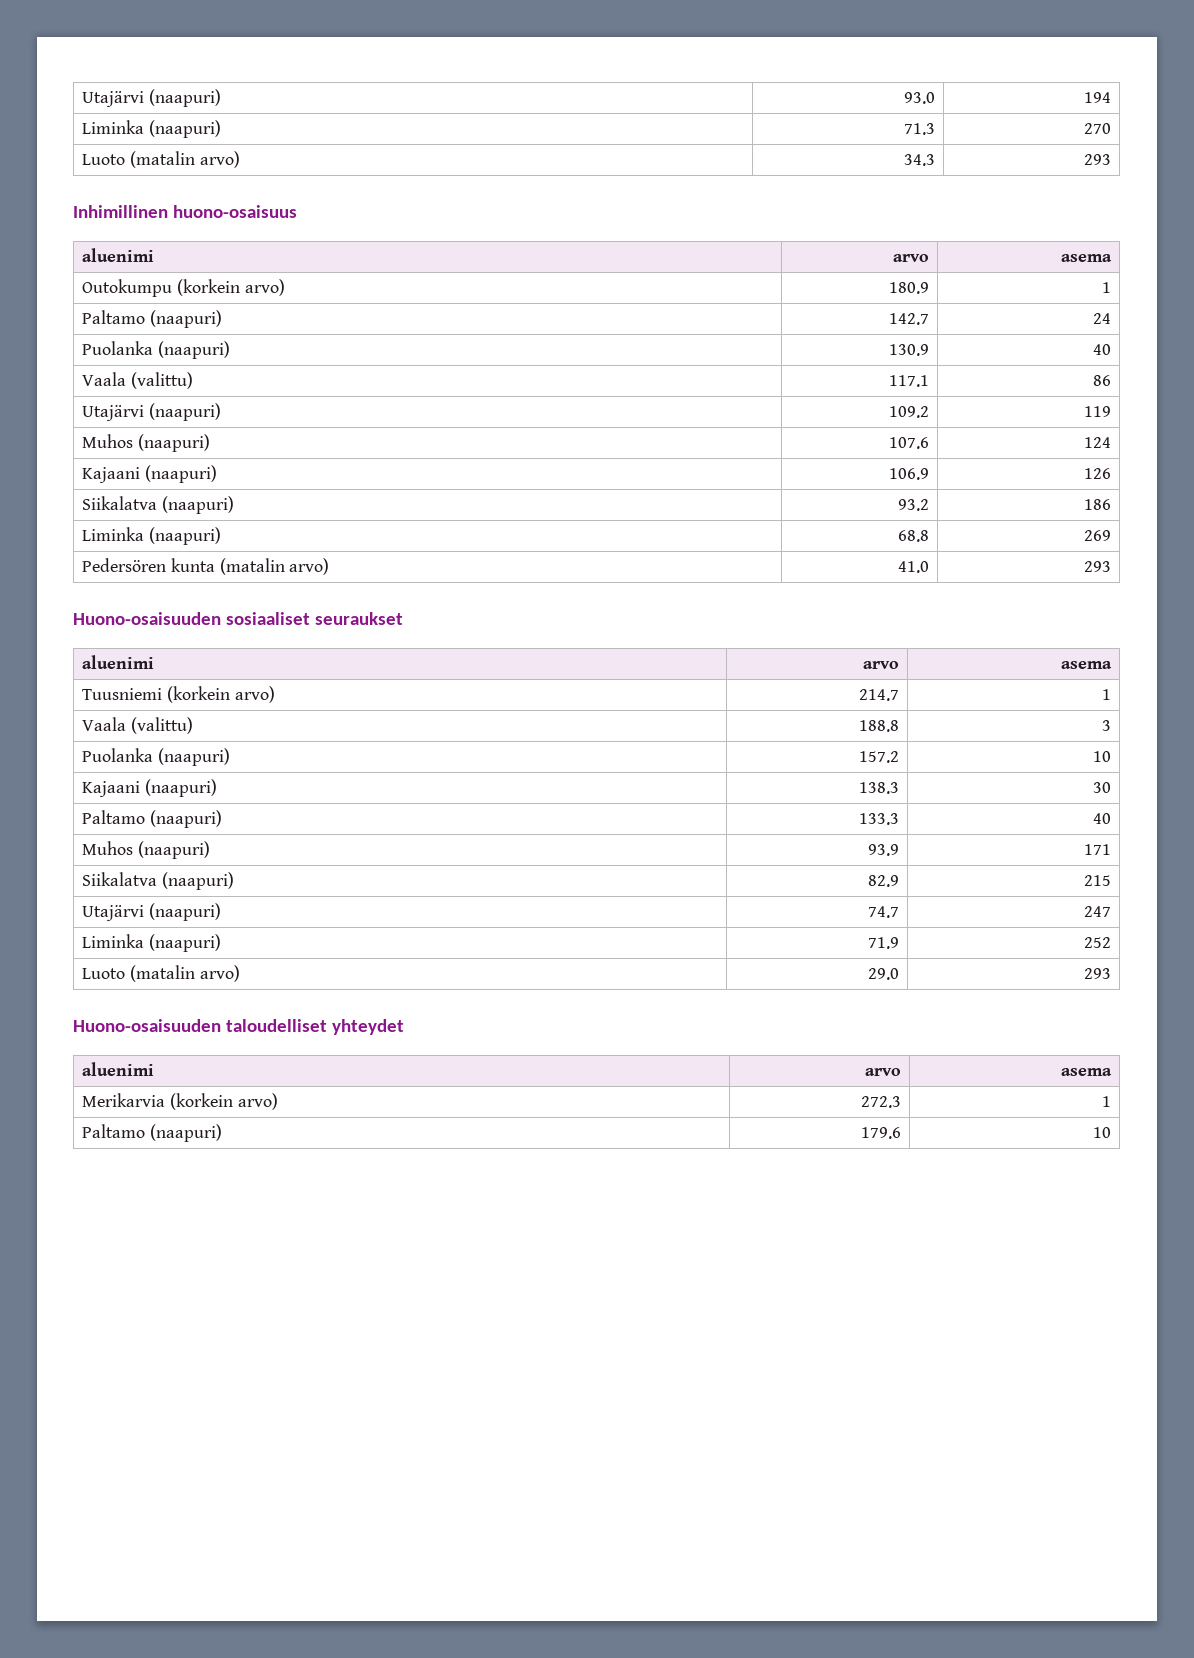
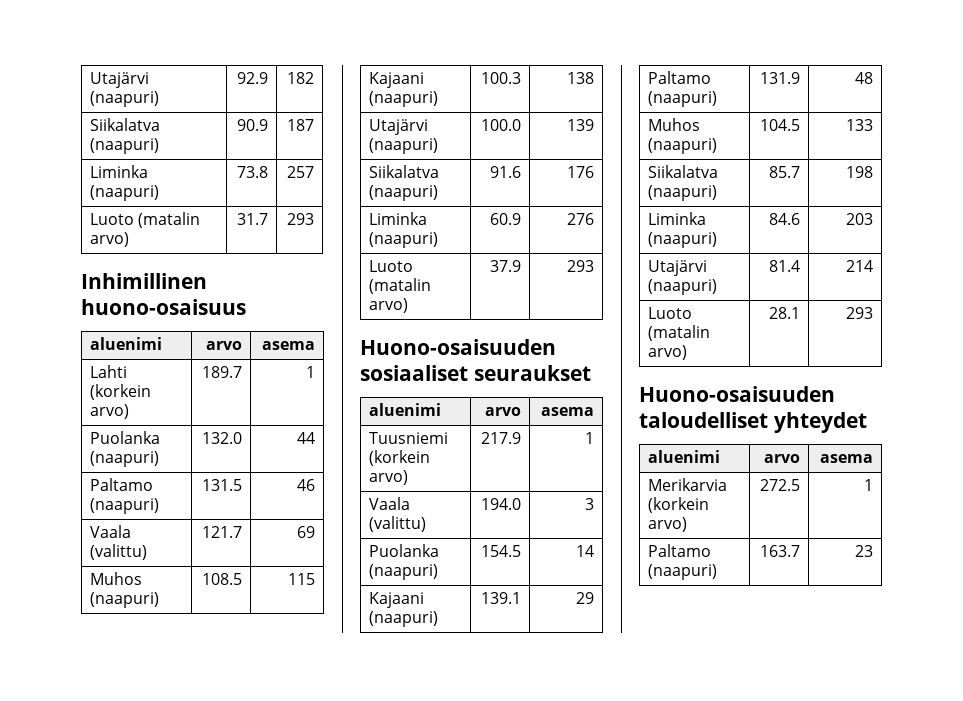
[82,89,222,107] [903,92,935,104] [1083,92,1111,103] [82,120,222,138] [903,123,935,135] [1083,123,1111,134] [82,151,240,168] [903,154,935,166] Utajärvi (naapuri) | 93.0 | 194 // Liminka (naapuri) | 71.3 | 270 // Luoto (matalin arvo) | 34.3 -> [90,72,150,88] [90,91,160,107] [236,72,268,84] [286,72,314,84] [90,118,161,131] [90,138,160,154] [236,119,268,131] [286,119,314,131] [90,165,149,178] [90,185,160,201] [236,166,268,178] [286,166,314,178] [90,212,201,228] [90,232,130,247] [236,213,268,225] Utajärvi (naapuri) | 92.9 | 182 // Siikalatva (naapuri) | 90.9 | 187 // Liminka (naapuri) | 73.8 | 257 // Luoto (matalin arvo) | 31.7
[82,279,285,297] [888,282,929,294] [1101,282,1111,293] [82,310,223,328] [888,313,929,325] [1092,313,1111,324] [82,341,231,359] [888,344,929,356] [1092,344,1111,355] [82,372,194,389] [888,375,929,387] [1092,375,1111,386] [82,403,222,421] [888,406,929,418] [1083,406,1111,417] [82,434,211,452] [888,437,929,449] [1083,437,1111,448] [82,465,218,483] [888,468,929,480] [1083,468,1111,479] [82,496,235,514] [897,499,929,511] [1083,499,1111,510] [82,527,222,545] [897,530,929,542] [1083,530,1111,541] [82,558,330,575] [897,561,929,573] Outokumpu (korkein arvo) | 180.9 | 1 // Paltamo (naapuri) | 142.7 | 24 // Puolanka (naapuri) | 130.9 | 40 // Vaala (valittu) | 117.1 | 86 // Utajärvi (naapuri) | 109.2 | 119 // Muhos (naapuri) | 107.6 | 124 // Kajaani (naapuri) | 106.9 | 126 // Siikalatva (naapuri) | 93.2 | 186 // Liminka (naapuri) | 68.8 | 269 // Pedersören kunta (matalin arvo) | 41.0 -> [90,365,128,378] [90,384,152,400] [90,404,130,419] [201,366,242,378] [305,366,315,378] [90,431,161,444] [90,451,160,467] [201,432,242,444] [296,432,315,444] [90,478,154,491] [90,498,160,514] [201,479,242,491] [296,479,315,491] [90,525,132,538] [90,544,148,560] [201,526,242,538] [296,526,315,538] [90,572,143,585] [90,592,160,608] [201,573,242,585] [287,573,315,585] [369,72,425,88] [369,91,439,107] [480,72,521,84] [566,72,594,84] [369,119,429,135] [369,138,439,154] [480,119,521,131] [566,119,594,131] [369,165,440,178] [369,185,439,201] [489,166,521,178] [566,166,594,178] [369,212,428,225] [369,232,439,248] [489,213,521,225] [566,213,594,225] [369,260,414,272] [369,278,432,294] [369,298,409,313] [489,260,521,272] Lahti (korkein arvo) | 189.7 | 1 // Puolanka (naapuri) | 132.0 | 44 // Paltamo (naapuri) | 131.5 | 46 // Vaala (valittu) | 121.7 | 69 // Muhos (naapuri) | 108.5 | 115 // Kajaani (naapuri) | 100.3 | 138 // Utajärvi (naapuri) | 100.0 | 139 // Siikalatva (naapuri) | 91.6 | 176 // Liminka (naapuri) | 60.9 | 276 // Luoto (matalin arvo) | 37.9
[858,689,899,701] 214.7 -> [480,432,521,444] 217.9
[858,720,899,732] 188.8 -> [480,498,521,510] 194.0
[858,751,899,763] [1092,751,1111,762] [82,779,218,797] [858,782,899,794] [1092,782,1111,793] [82,810,223,828] [858,813,899,825] [1092,813,1111,824] [82,841,211,859] [867,844,899,856] [1083,844,1111,855] [82,872,235,890] [867,875,899,887] [1083,875,1111,886] [82,903,222,921] [867,906,899,918] [1083,906,1111,917] [82,934,222,952] [867,937,899,949] [1083,937,1111,948] [82,965,240,982] [867,968,899,980] 157.2 | 10 // Kajaani (naapuri) | 138.3 | 30 // Paltamo (naapuri) | 133.3 | 40 // Muhos (naapuri) | 93.9 | 171 // Siikalatva (naapuri) | 82.9 | 215 // Utajärvi (naapuri) | 74.7 | 247 // Liminka (naapuri) | 71.9 | 252 // Luoto (matalin arvo) | 29.0 -> [480,545,521,557] [575,545,594,557] [369,592,425,608] [369,611,439,627] [480,592,521,604] [575,592,594,604] [648,71,712,84] [648,91,718,107] [759,72,800,84] [854,72,873,84] [648,118,701,131] [648,138,718,154] [759,119,800,131] [845,119,873,131] [648,165,719,178] [648,185,718,201] [768,166,800,178] [845,166,873,178] [648,212,707,225] [648,232,718,248] [768,213,800,225] [845,213,873,225] [648,260,708,276] [648,279,718,295] [768,260,800,272] [845,260,873,272] [648,307,693,319] [648,325,711,341] [648,345,688,360] [768,307,800,319] 154.5 | 14 // Kajaani (naapuri) | 139.1 | 29 // Paltamo (naapuri) | 131.9 | 48 // Muhos (naapuri) | 104.5 | 133 // Siikalatva (naapuri) | 85.7 | 198 // Liminka (naapuri) | 84.6 | 203 // Utajärvi (naapuri) | 81.4 | 214 // Luoto (matalin arvo) | 28.1
[860,1096,901,1108] [1101,1096,1111,1107] [82,1124,223,1142] [860,1127,901,1139] [1092,1127,1111,1138] 272.3 | 1 // Paltamo (naapuri) | 179.6 | 10 -> [759,479,800,491] [863,479,873,491] [648,544,712,557] [648,564,718,580] [759,545,800,557] [854,545,873,557] 272.5 | 1 // Paltamo (naapuri) | 163.7 | 23

